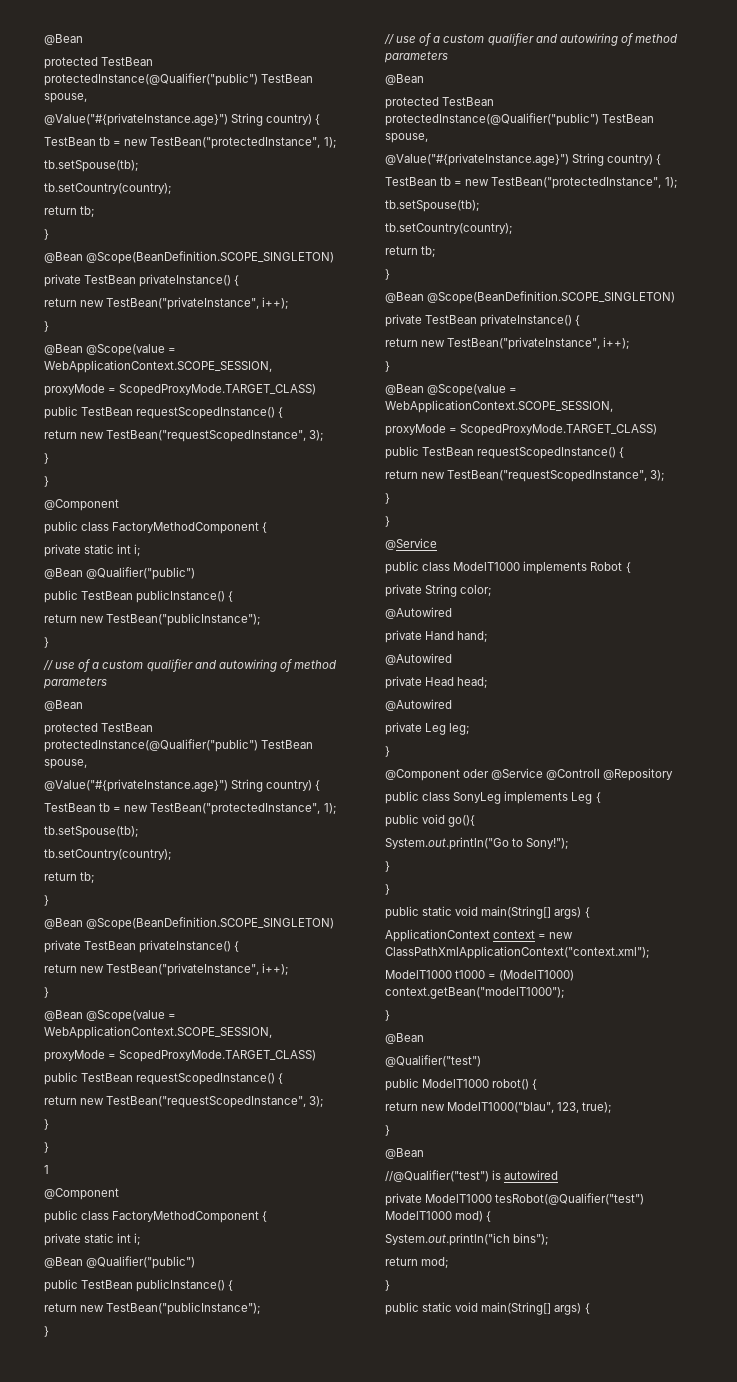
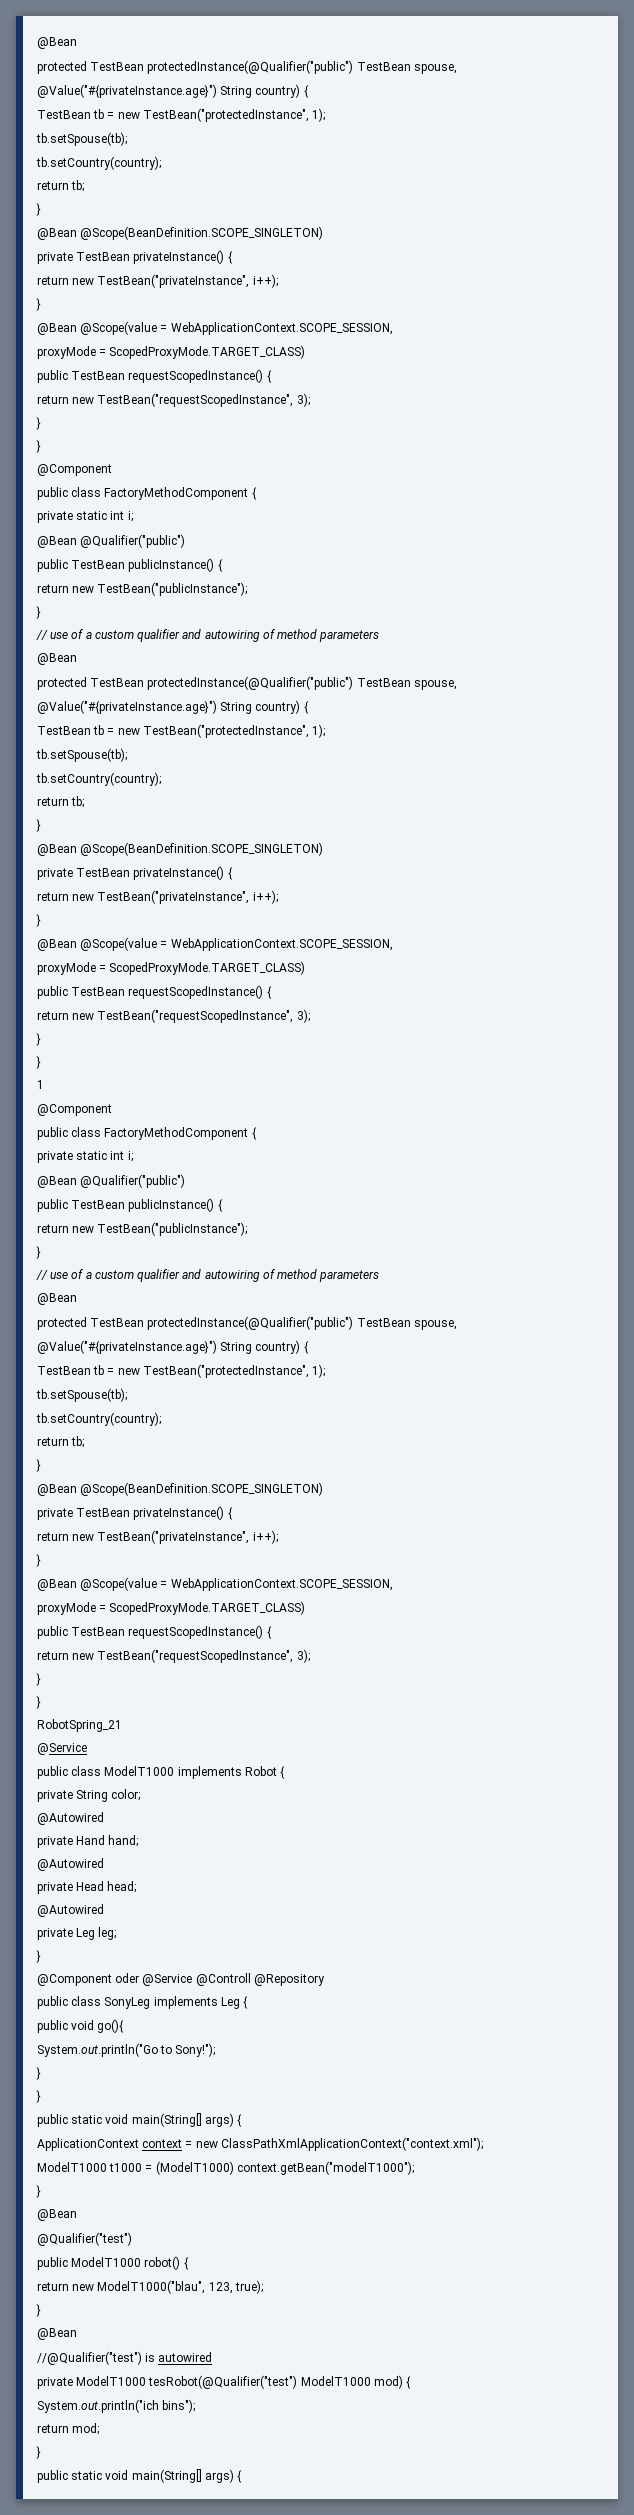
(390, 521) none -> [37,1719,122,1732] // RobotSpring_21

